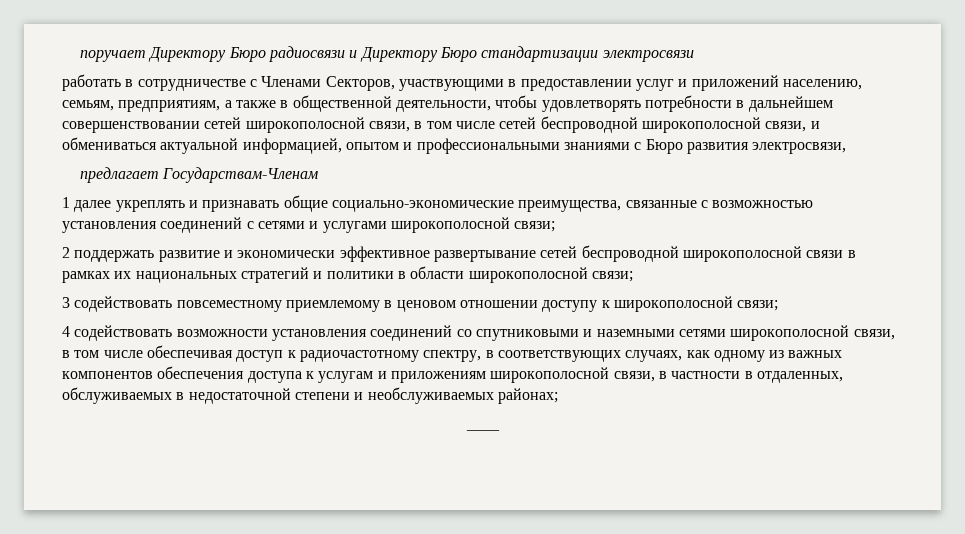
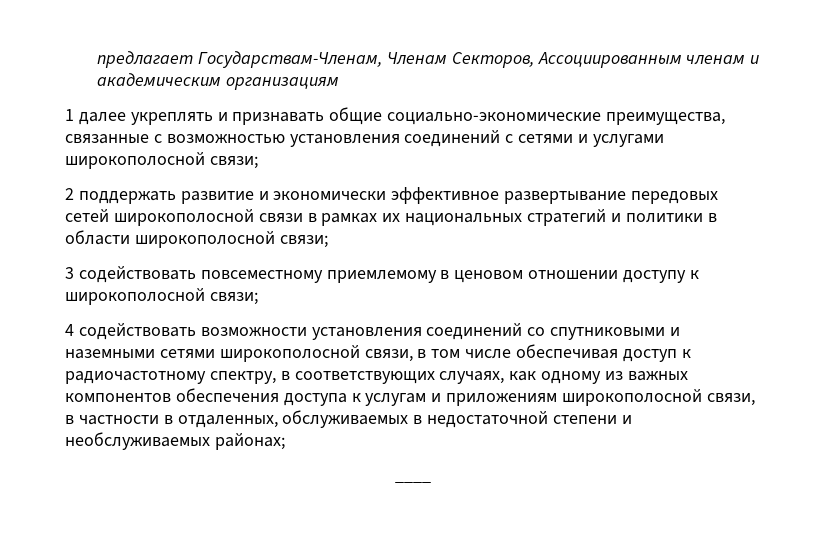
[80,46,694,62] [62,74,862,91] [62,95,833,112] [62,116,820,133] [62,137,847,154] [80,167,319,183] поручает Директору Бюро радиосвязи и Директору Бюро стандартизации электросвязи // работать в сотрудничестве с Членами Секторов, участвующими в предоставлении услуг и приложений населению, семьям, предприятиям, а также в общественной деятельности, чтобы удовлетворять потребности в дальнейшем совершенствовании сетей широкополосной связи, в том числе сетей беспроводной широкополосной связи, и обмениваться актуальной информацией, опытом и профессиональными знаниями с Бюро развития электросвязи, // предлагает Государствам-Членам -> [97,51,760,68] [97,73,340,90] предлагает Государствам-Членам, Членам Секторов, Ассоциированным членам и академическим организациям
[540,245,679,262] сетей беспроводной -> [631,191,719,204] [65,209,109,222] передовых сетей

